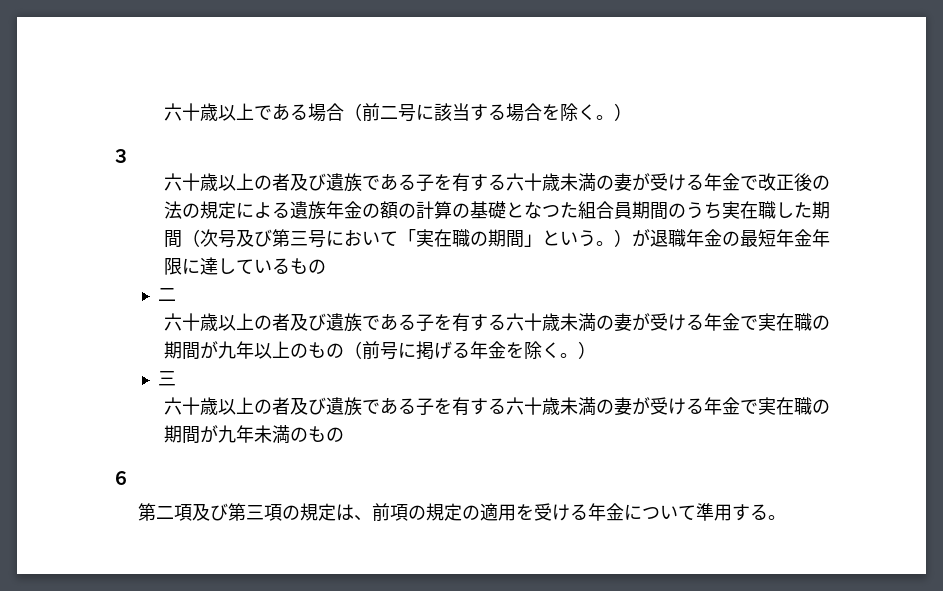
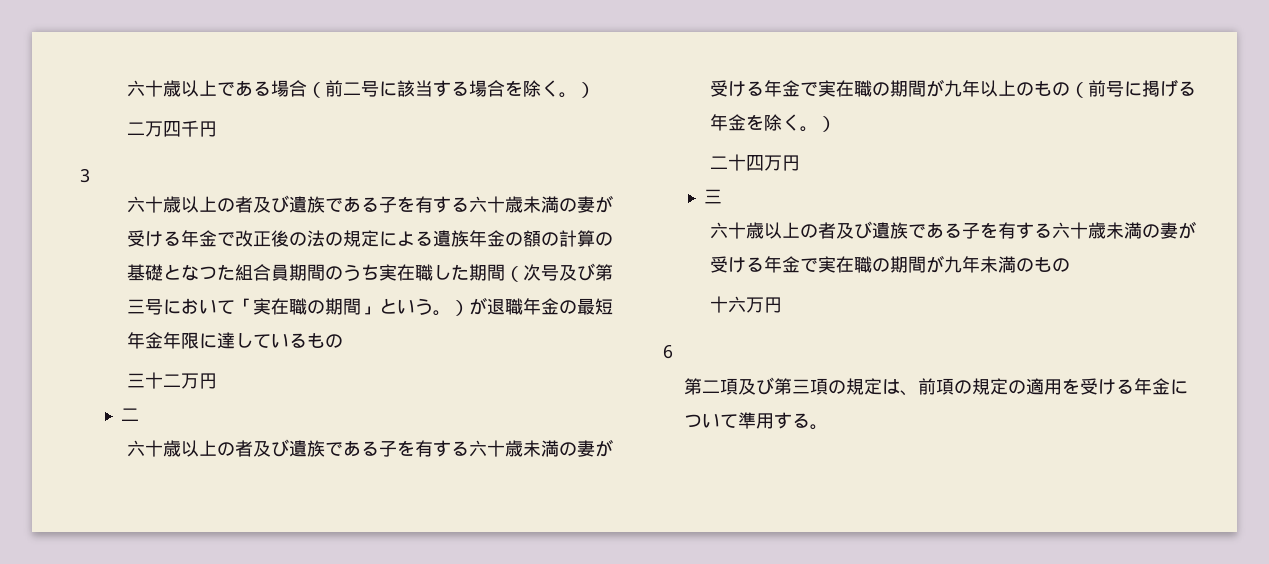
(633, 112) none -> [126,120,217,137] // 二万四千円
(327, 266) none -> [126,372,217,389] // 三十二万円
(597, 350) none -> [709,154,800,171] // 二十四万円
(345, 434) none -> [709,296,782,313] // 十六万円

